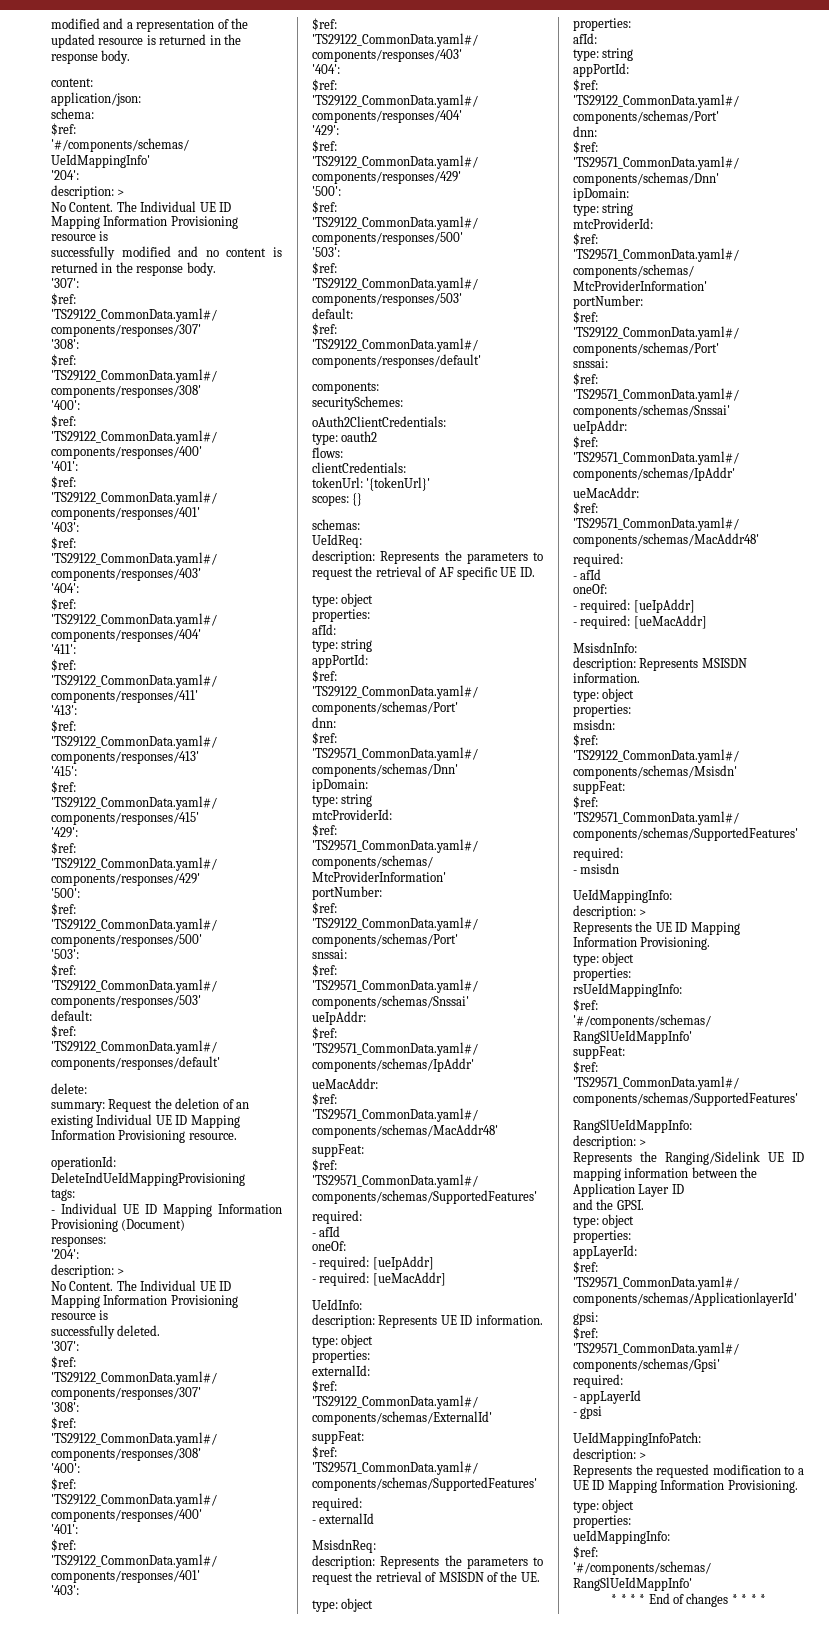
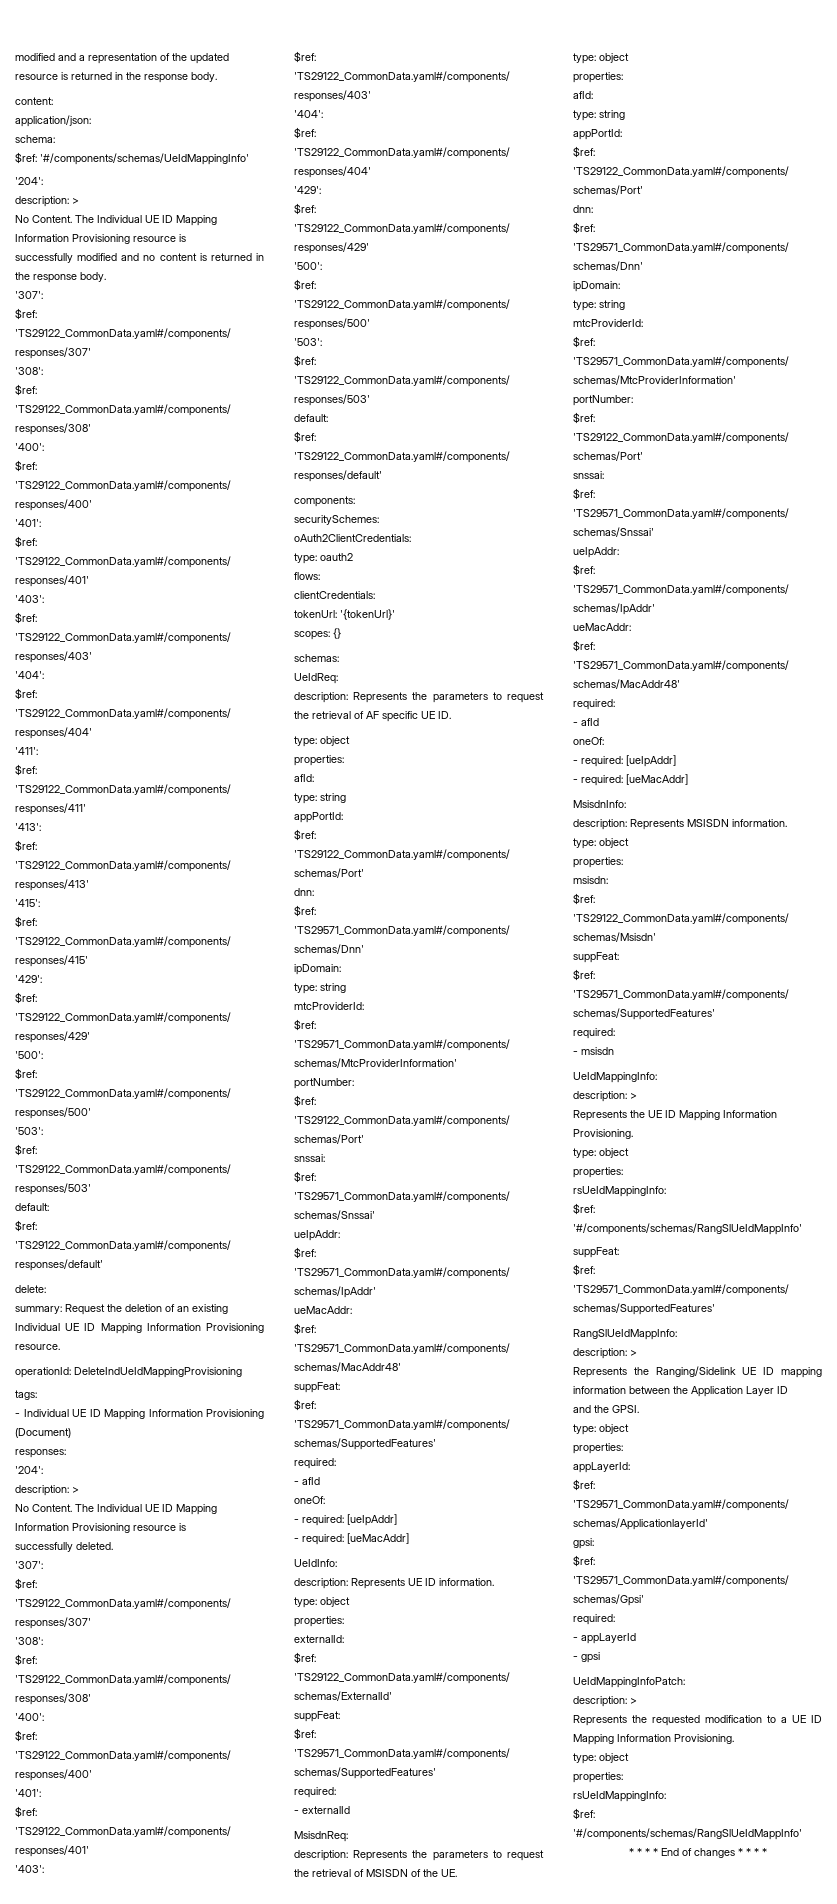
[573,1530,670,1544] ueIdMappingInfo: -> [573,1791,666,1802] rsUeIdMappingInfo:

